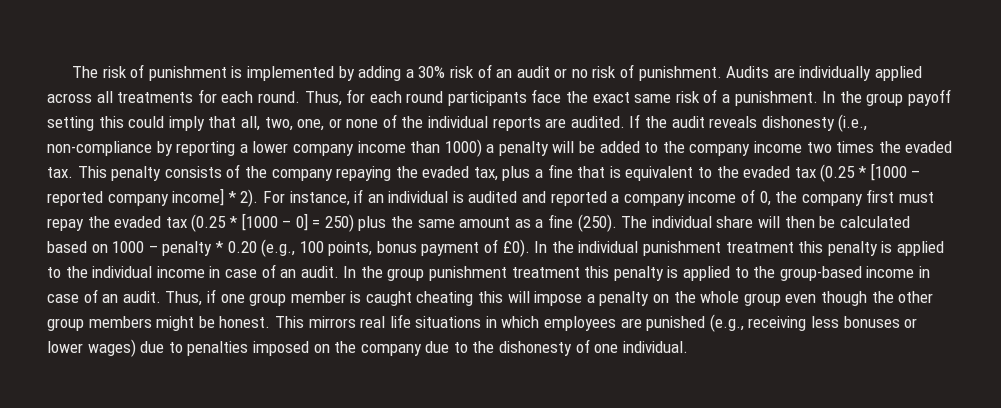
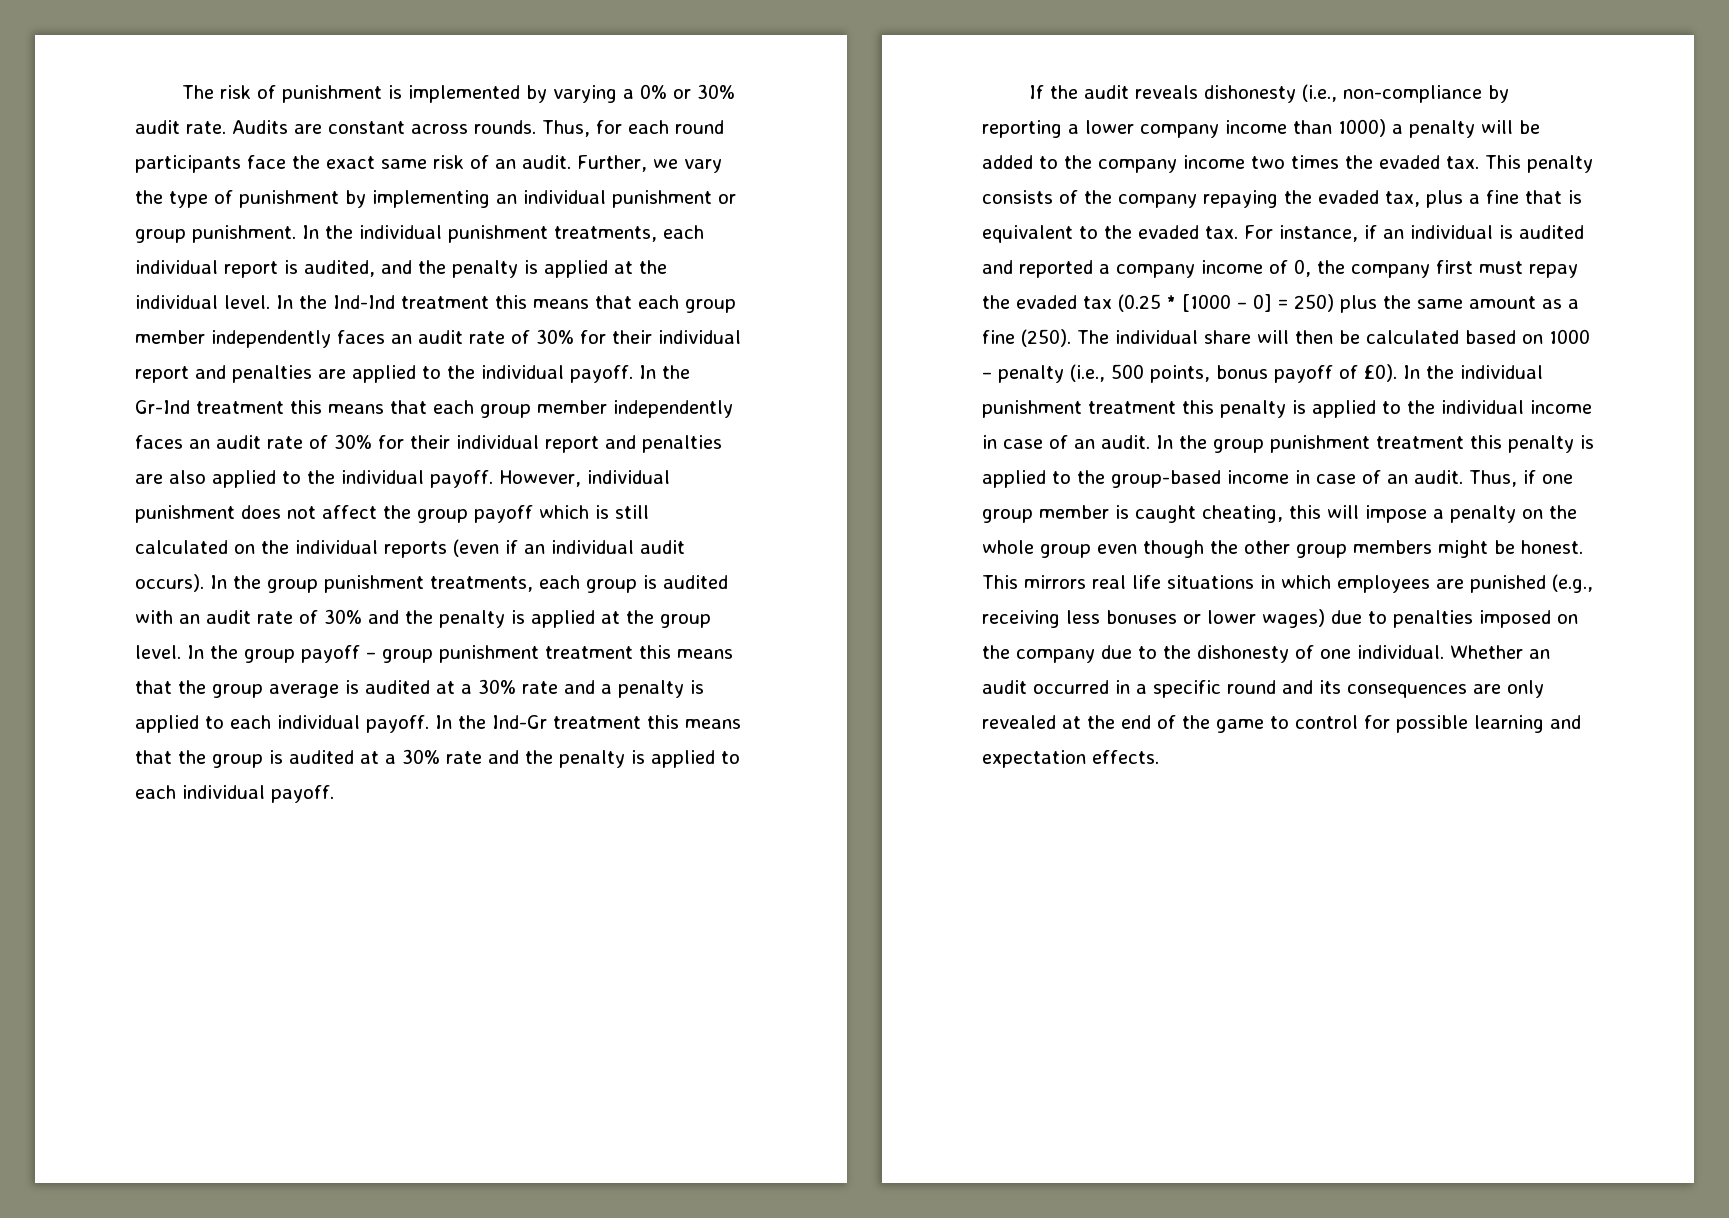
[358,64,923,81] [47,89,300,103] adding a 30% risk of an audit or no risk of punishment. Audits are individually applied across all treatments for each round. -> [553,84,736,103] [135,120,536,134] varying a 0% or 30% audit rate. Audits are constant across rounds.
[722,89,951,106] [47,114,625,131] a punishment. In the group payoff setting this could imply that all, two, one, or none of the individual reports are audited. -> [495,155,722,173] [135,190,736,208] [135,225,704,243] [135,260,667,278] [135,295,736,313] [135,329,741,348] [135,365,690,383] [135,400,733,418] [135,434,722,453] [135,470,670,488] [135,505,649,523] [135,539,685,558] [135,574,728,593] [135,609,711,628] [135,645,733,663] [135,679,704,698] [135,715,741,733] [135,749,740,768] [135,785,334,803] an audit. Further, we vary the type of punishment by implementing an individual punishment or group punishment. In the individual punishment treatments, each individual report is audited, and the penalty is applied at the individual level. In the Ind-Ind treatment this means that each group member independently faces an audit rate of 30% for their individual report and penalties are applied to the individual payoff. In the Gr-Ind treatment this means that each group member independently faces an audit rate of 30% for their individual report and penalties are also applied to the individual payoff. However, individual punishment does not affect the group payoff which is still calculated on the individual reports (even if an individual audit occurs). In the group punishment treatments, each group is audited with an audit rate of 30% and the penalty is applied at the group level. In the group payoff – group punishment treatment this means that the group average is audited at a 30% rate and a penalty is applied to each individual payoff. In the Ind-Gr treatment this means that the group is audited at a 30% rate and the penalty is applied to each individual payoff. //
[794,163,921,182] [47,188,259,207] tax (0.25 * [1000 – reported company income] * 2). -> [1205,226,1238,239] tax.
[214,239,324,257] * 0.20 (e.g., 100 -> [1070,364,1144,382] (i.e., 500
[421,242,480,256] payment -> [1274,365,1333,383] payoff
[416,291,474,306] cheating -> [1202,505,1283,523] cheating,
(688, 347) none -> [1450,645,1550,659] [982,680,1544,698] [982,715,1581,733] [982,750,1159,768] Whether an audit occurred in a specific round and its consequences are only revealed at the end of the game to control for possible learning and expectation effects.

